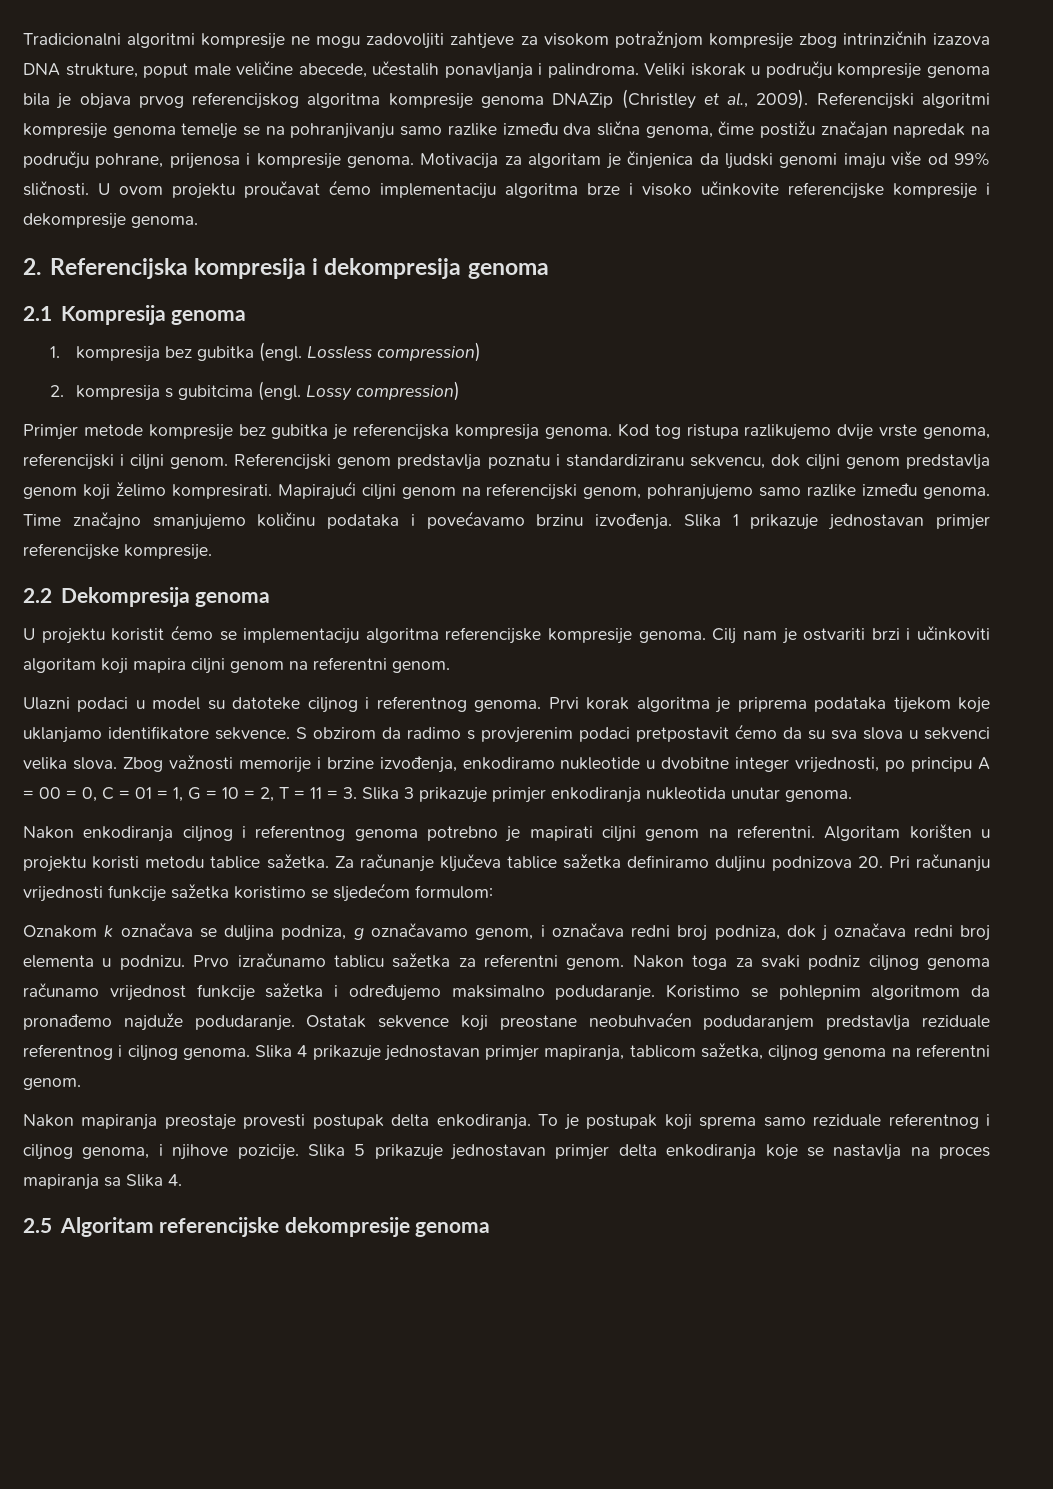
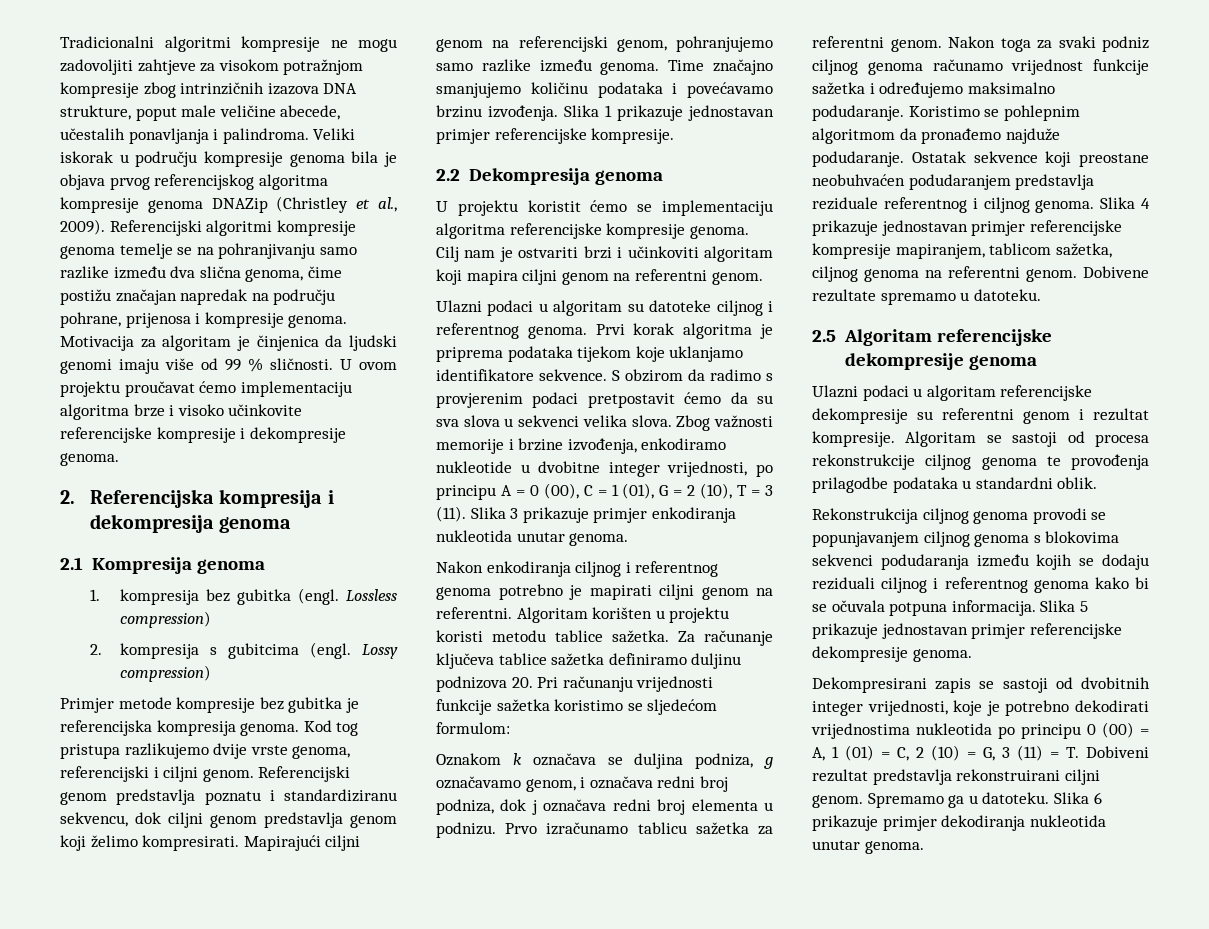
[953,152,990,166] 99% -> [225,358,263,372] 99 %
[686,424,739,439] ristupa -> [60,744,120,759] pristupa
[152,697,201,710] model -> [553,300,623,316] algoritam
[39,787,357,802] 00 = 0, C = 01 = 1, G = 10 = 2, T = 11 = 3. -> [529,483,773,499] [436,506,466,522] 0 (00), C = 1 (01), G = 2 (10), T = 3 (11).
[544,1045,625,1061] mapiranja, -> [1029,220,1122,236] [812,243,985,259] referencijske kompresije mapiranjem,
[23,1113,991,1130] [23,1144,990,1160] [23,1174,182,1190] // Nakon mapiranja preostaje provesti postupak delta enkodiranja. To je postupak koji sprema samo reziduale referentnog i ciljnog genoma, i njihove pozicije. Slika 5 prikazuje jednostavan primjer delta enkodiranja koje se nastavlja na proces mapiranja sa Slika 4. -> [1083,266,1149,278] [812,289,1041,305] Dobivene rezultate spremamo u datoteku.
(491, 1229) none -> [812,385,1093,401] [812,408,1149,424] [812,431,1149,447] [812,454,1149,470] [812,477,1098,493] [812,508,1107,524] [812,531,1120,547] [812,554,1149,570] [812,577,1149,593] [812,600,1088,616] [812,623,1122,639] [812,646,972,662] [812,677,1150,693] [812,700,1149,716] [811,722,1149,739] [812,745,1149,761] [812,769,1100,785] [812,792,1102,808] [812,815,1106,831] [812,840,924,854] // Ulazni podaci u algoritam referencijske dekompresije su referentni genom i rezultat kompresije. Algoritam se sastoji od procesa rekonstrukcije ciljnog genoma te provođenja prilagodbe podataka u standardni oblik. // Rekonstrukcija ciljnog genoma provodi se popunjavanjem ciljnog genoma s blokovima sekvenci podudaranja između kojih se dodaju reziduali ciljnog i referentnog genoma kako bi se očuvala potpuna informacija. Slika 5 prikazuje jednostavan primjer referencijske dekompresije genoma. // Dekompresirani zapis se sastoji od dvobitnih integer vrijednosti, koje je potrebno dekodirati vrijednostima nukleotida po principu 0 (00) = A, 1 (01) = C, 2 (10) = G, 3 (11) = T. Dobiveni rezultat predstavlja rekonstruirani ciljni genom. Spremamo ga u datoteku. Slika 6 prikazuje primjer dekodiranja nukleotida unutar genoma.

